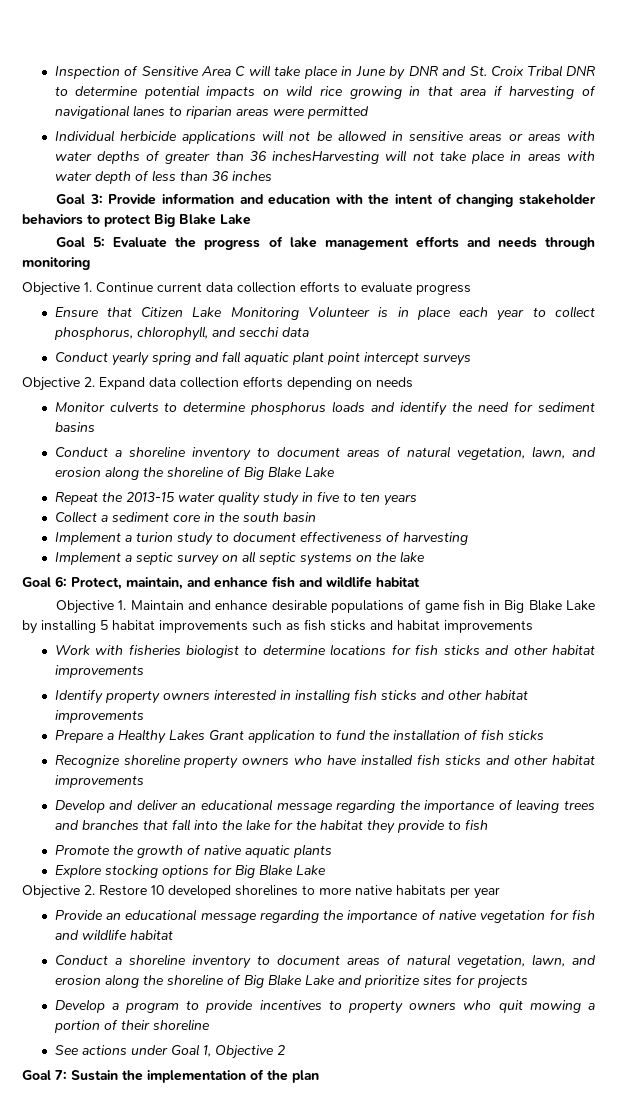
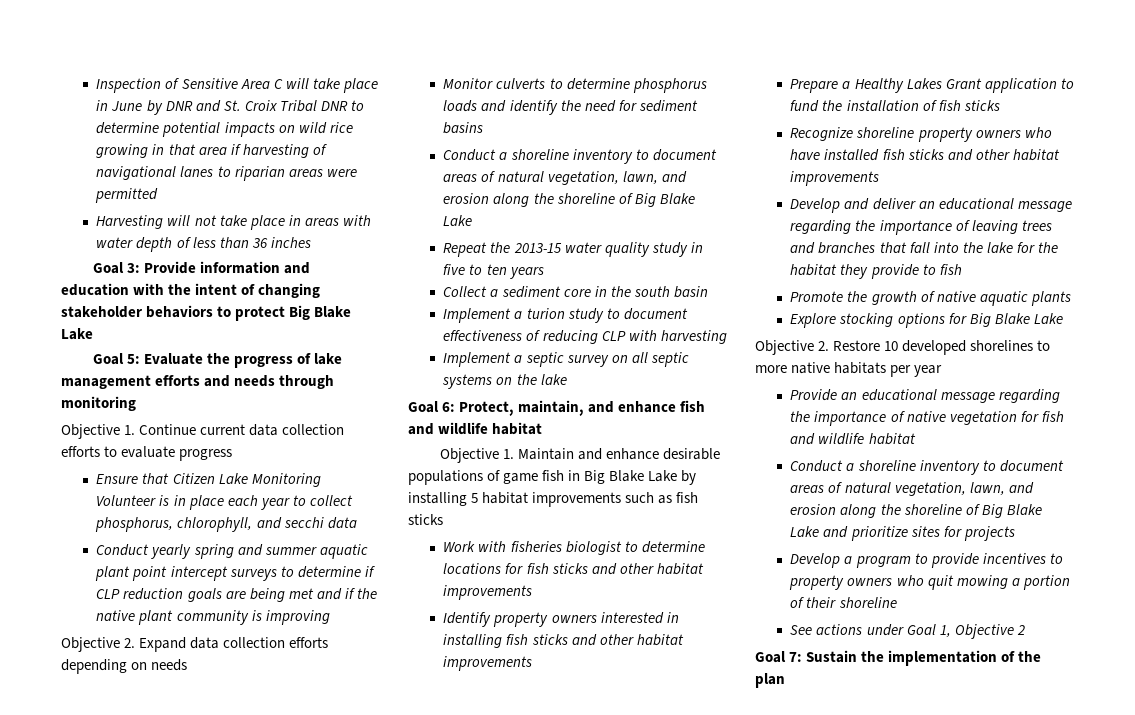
[54,130,595,144] [54,150,380,164] Individual herbicide applications will not be allowed in sensitive areas or areas with water depths of greater than 36 inchesHarvesting -> [96,215,164,229] Harvesting
[221,351,241,363] fall -> [264,547,317,555] summer
(471, 360) none -> [280,566,375,578] [96,588,377,602] [96,610,330,625] to determine if CLP reduction goals are being met and if the native plant community is improving
(400, 536) none -> [542,330,657,344] reducing CLP with
[370,620,533,633] and habitat improvements -> (443, 519) none

